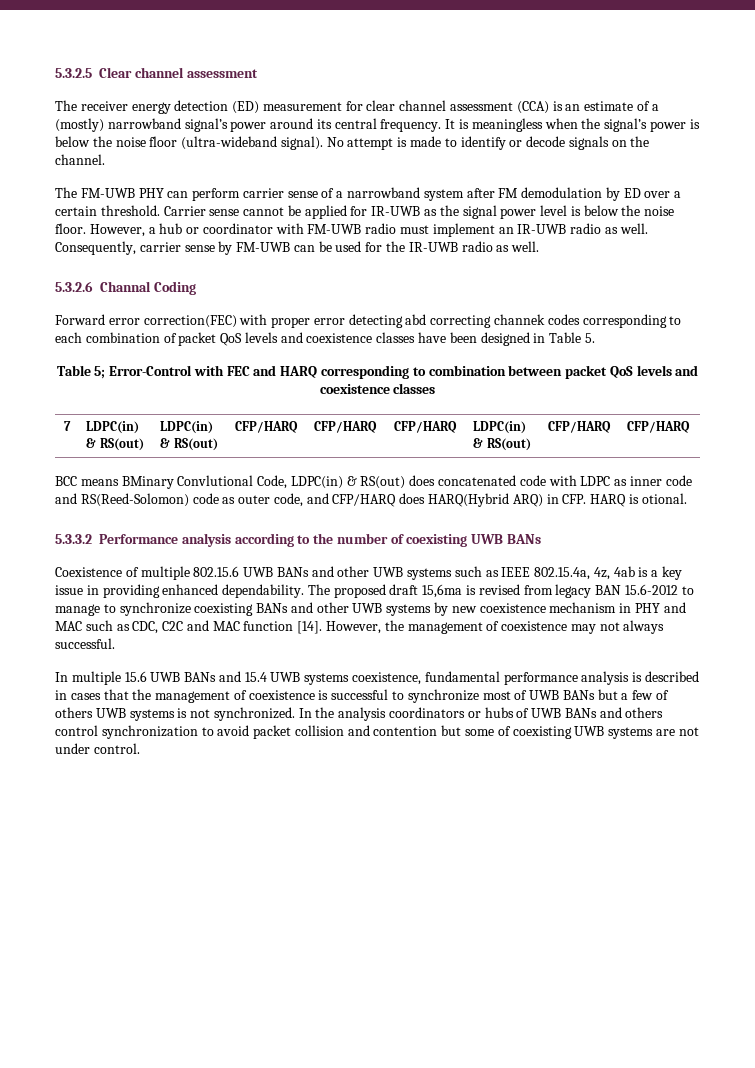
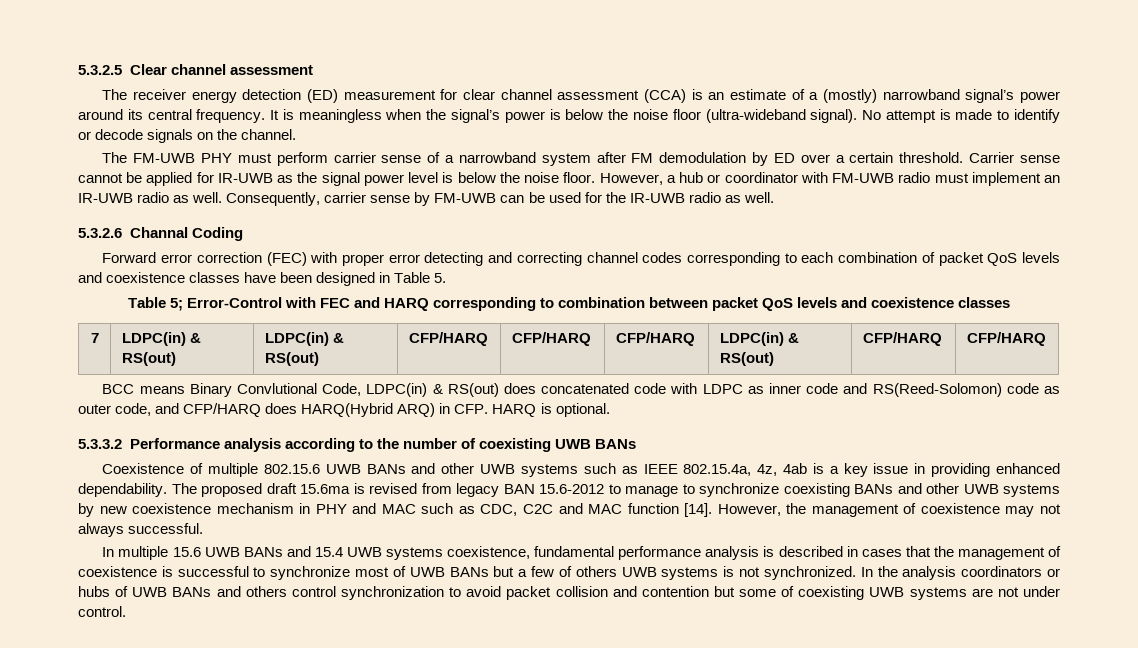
[167,191,189,198] can -> [237,153,272,163] must
[143,315,237,328] correction(FEC) -> [196,252,307,266] correction (FEC)
[405,314,546,328] abd correcting channek -> [488,252,638,266] and correcting channel
[121,476,174,489] BMinary -> [189,383,232,397] Binary
[641,493,687,504] otional. -> [555,403,610,417] optional.
[422,584,463,598] 15,6ma -> [300,484,350,494] 15.6ma

